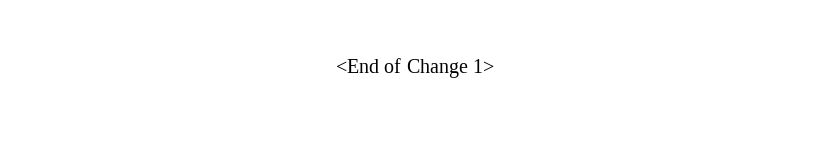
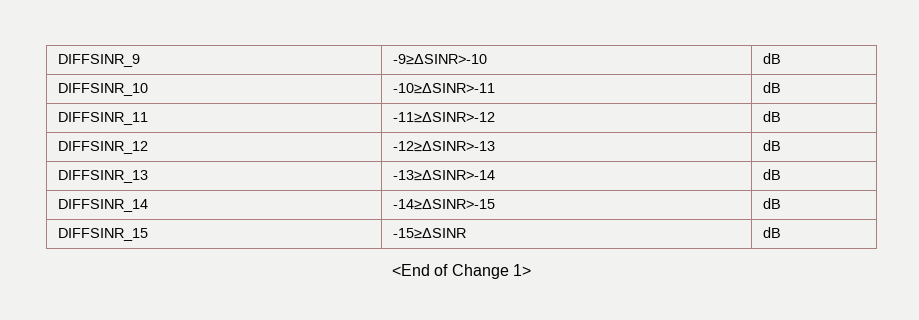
(335, 66) none -> [57,54,140,67] [392,54,487,65] [762,53,781,64] [57,83,148,96] [392,83,495,94] [762,82,781,93] [57,112,148,125] [392,112,495,123] [762,111,781,122] [57,141,148,154] [392,141,495,152] [762,140,781,151] [57,170,148,183] [392,170,495,181] [762,169,781,180] [57,199,148,212] [392,199,495,210] [762,198,781,209] [57,228,148,241] [392,228,466,239] [762,227,781,238] DIFFSINR_9 | -9≥ΔSINR>-10 | dB // DIFFSINR_10 | -10≥ΔSINR>-11 | dB // DIFFSINR_11 | -11≥ΔSINR>-12 | dB // DIFFSINR_12 | -12≥ΔSINR>-13 | dB // DIFFSINR_13 | -13≥ΔSINR>-14 | dB // DIFFSINR_14 | -14≥ΔSINR>-15 | dB // DIFFSINR_15 | -15≥ΔSINR | dB //

